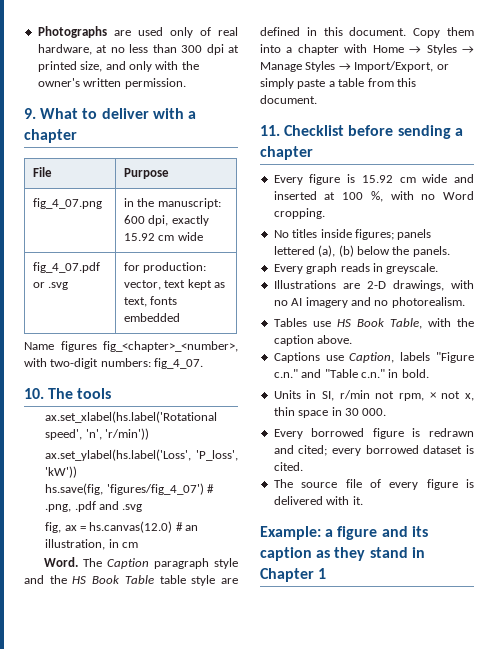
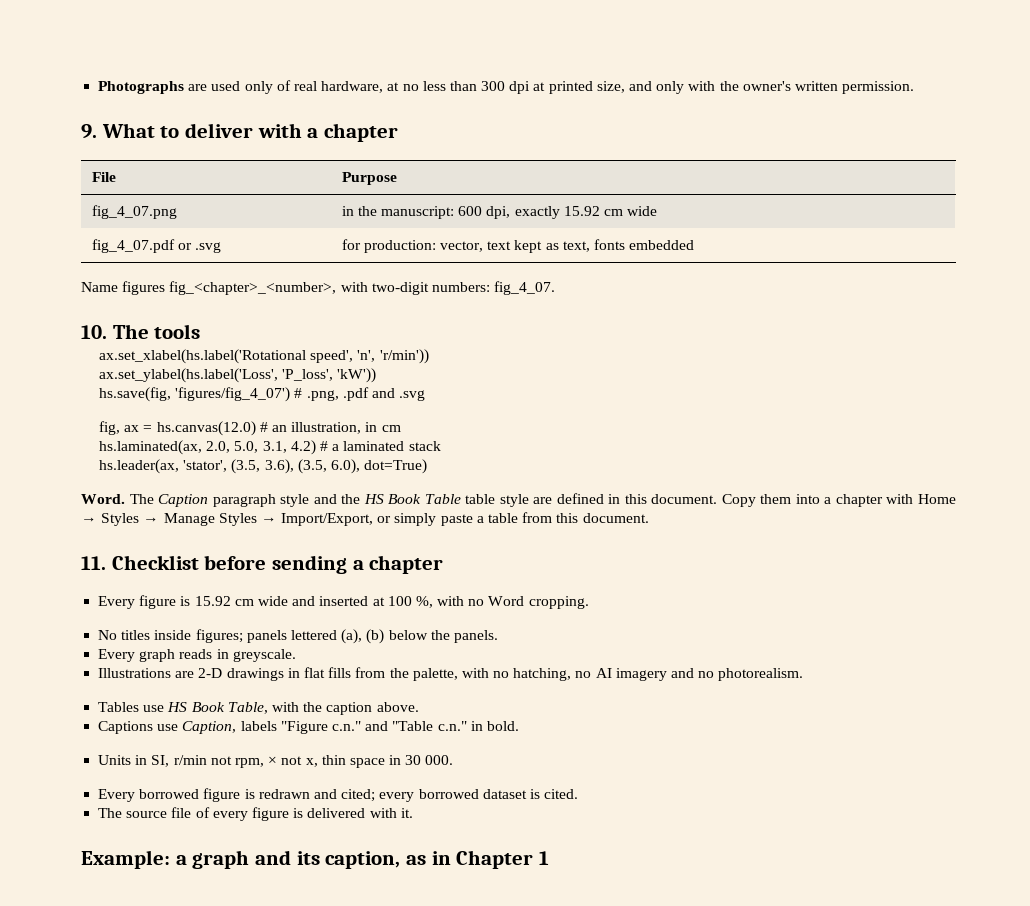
(138, 545) none -> [99,440,441,455] [99,459,428,474] // hs.laminated(ax, 2.0, 5.0, 3.1, 4.2) # a laminated stack // hs.leader(ax, 'stator', (3.5, 3.6), (3.5, 6.0), dot=True)
[392,280,474,291] drawings, with -> [226,667,572,681] drawings in flat fills from the palette, with no hatching,
[337,526,378,540] figure -> [192,850,250,869] graph
[260,547,408,561] caption as they stand -> [325,851,427,869] caption, as

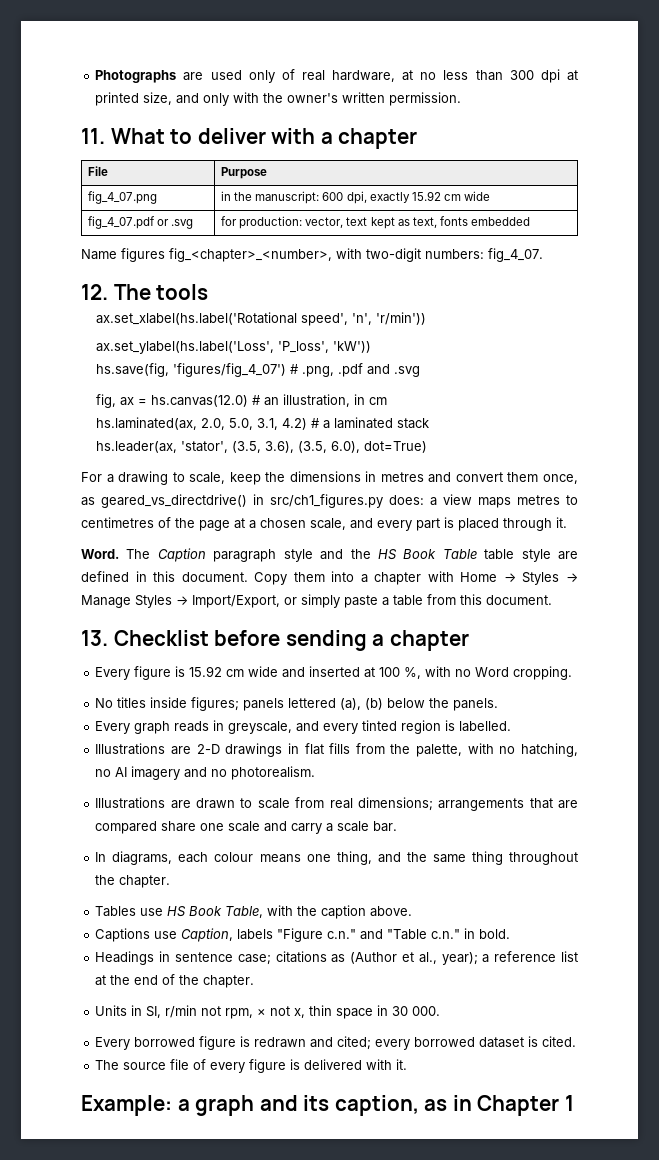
[81,124,97,139] 9. -> [81,128,105,144] 11.
[81,325,107,339] 10. -> [81,284,108,300] 12.
(428, 466) none -> [81,471,578,485] [81,494,578,508] [81,517,567,531] // For a drawing to scale, keep the dimensions in metres and convert them once, as geared_vs_directdrive() in src/ch1_figures.py does: a view maps metres to centimetres of the page at a chosen scale, and every part is placed through it.
[81,556,106,570] 11. -> [81,630,108,646] 13.
[232,649,296,662] greyscale. -> [228,720,512,734] greyscale, and every tinted region is labelled.
(804, 674) none -> [95,797,578,811] [95,821,398,834] [95,851,578,865] [95,875,171,888] // Illustrations are drawn to scale from real dimensions; arrangements that are compared share one scale and carry a scale bar. // In diagrams, each colour means one thing, and the same thing throughout the chapter.
(519, 726) none -> [95,951,578,965] [95,974,255,988] // Headings in sentence case; citations as (Author et al., year); a reference list at the end of the chapter.

